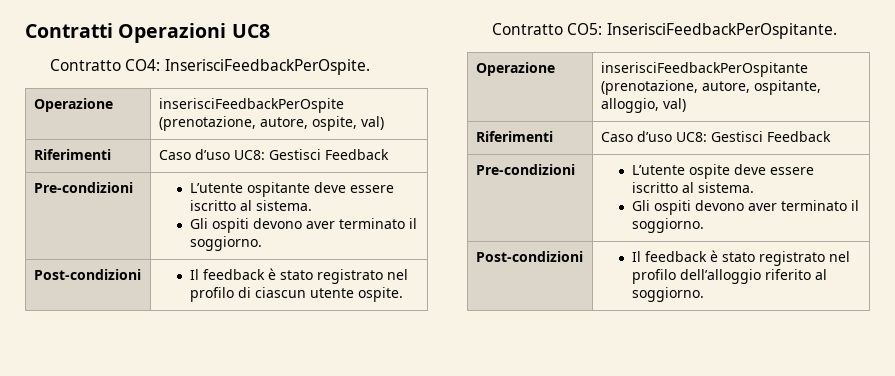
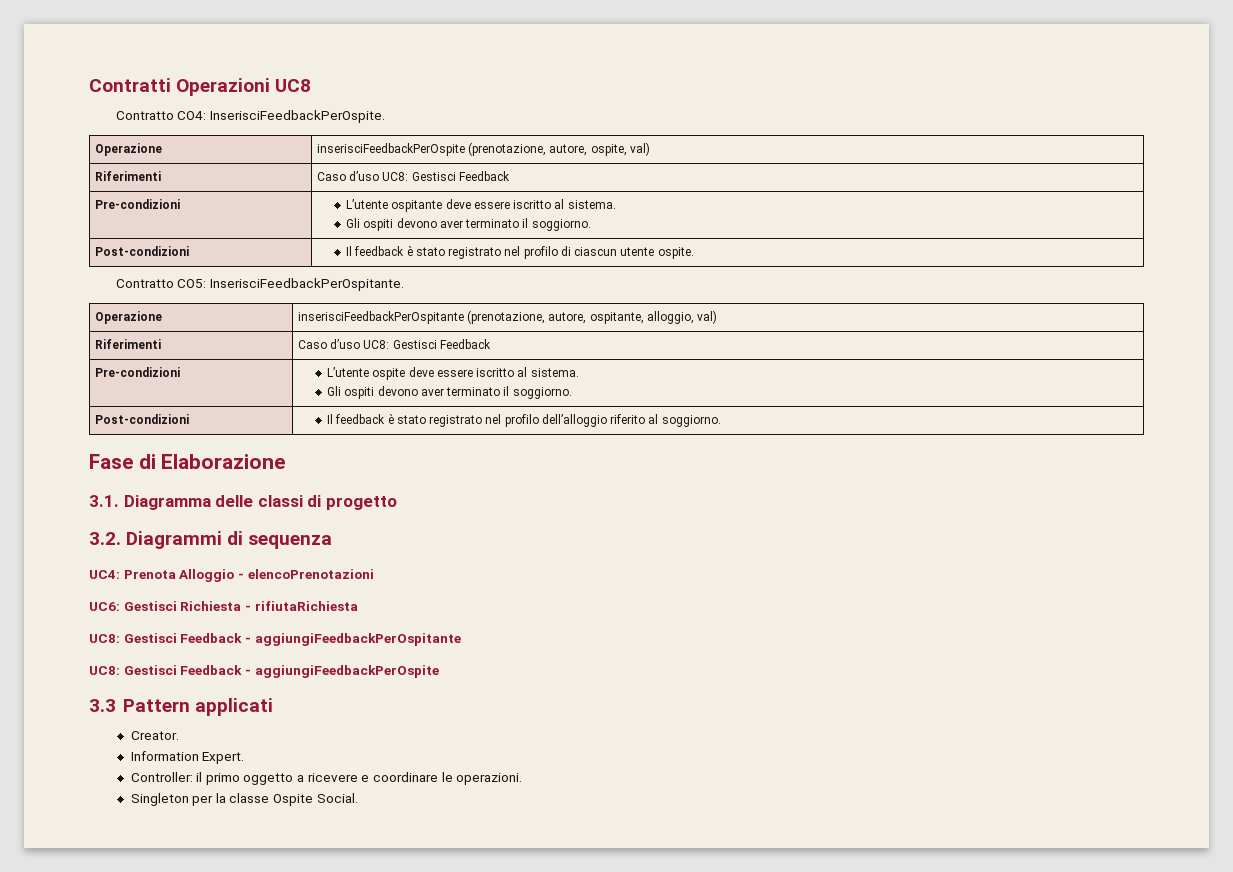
(704, 294) none -> [89,454,286,469] [89,495,397,510] [89,531,333,549] [89,569,374,582] [89,601,358,611] [89,633,461,646] [89,665,439,678] [89,698,273,716] [130,731,179,740] [130,751,245,764] [130,772,523,785] [130,793,358,806] // Fase di Elaborazione // 3.1. Diagramma delle classi di progetto // 3.2. Diagrammi di sequenza // UC4: Prenota Alloggio - elencoPrenotazioni // UC6: Gestisci Richiesta - rifiutaRichiesta // UC8: Gestisci Feedback - aggiungiFeedbackPerOspitante // UC8: Gestisci Feedback - aggiungiFeedbackPerOspite // 3.3 Pattern applicati // Creator. // Information Expert. // Controller: il primo oggetto a ricevere e coordinare le operazioni. // Singleton per la classe Ospite Social.

